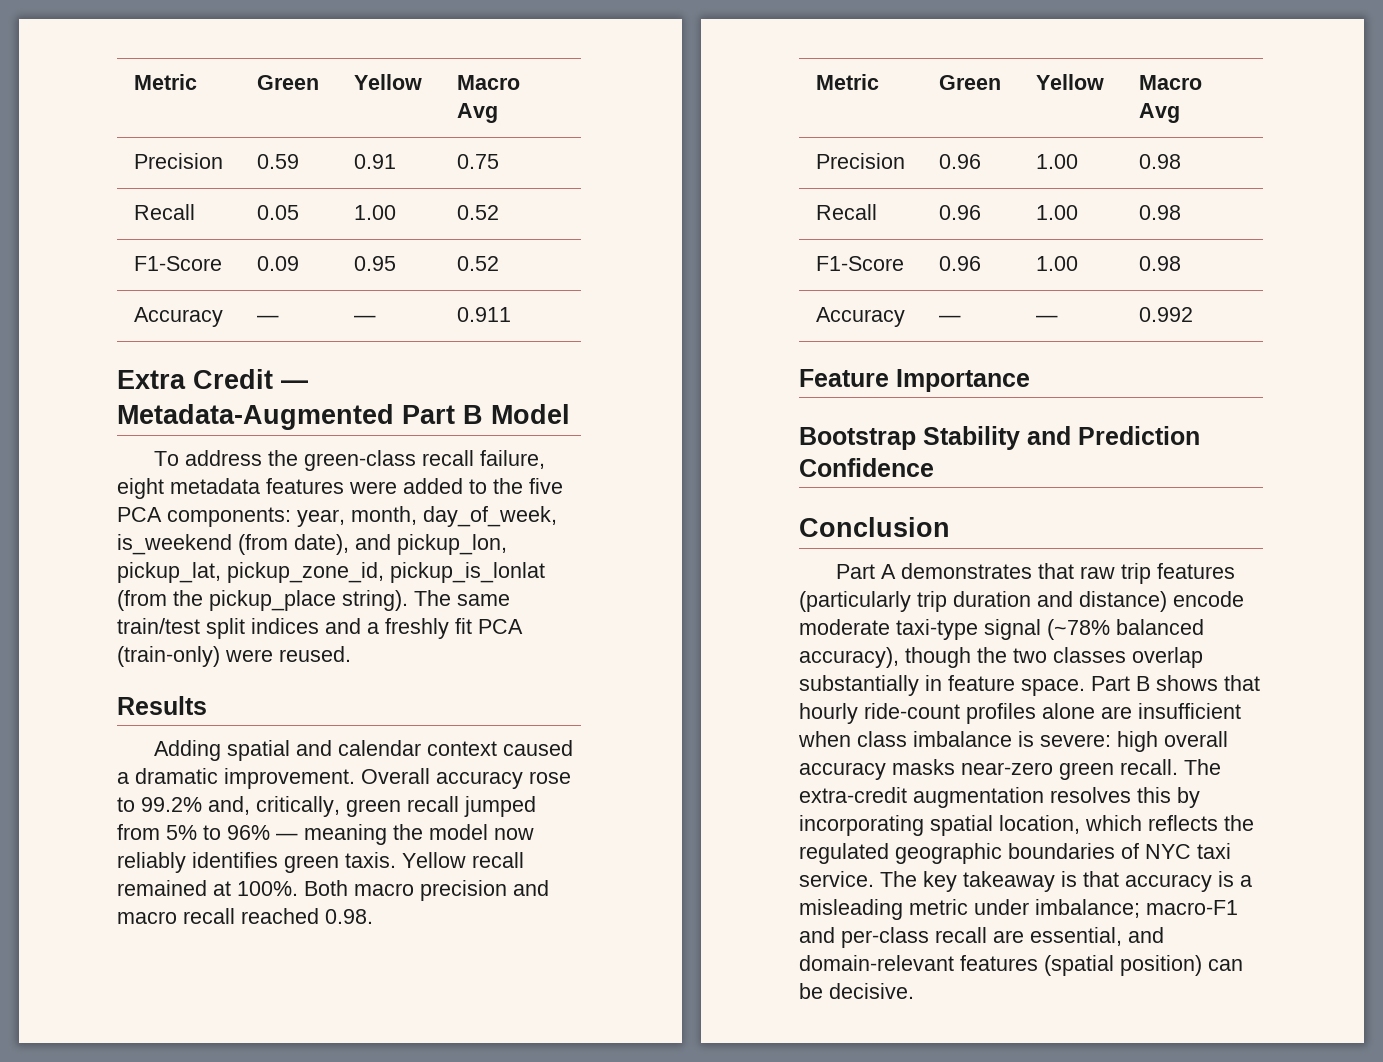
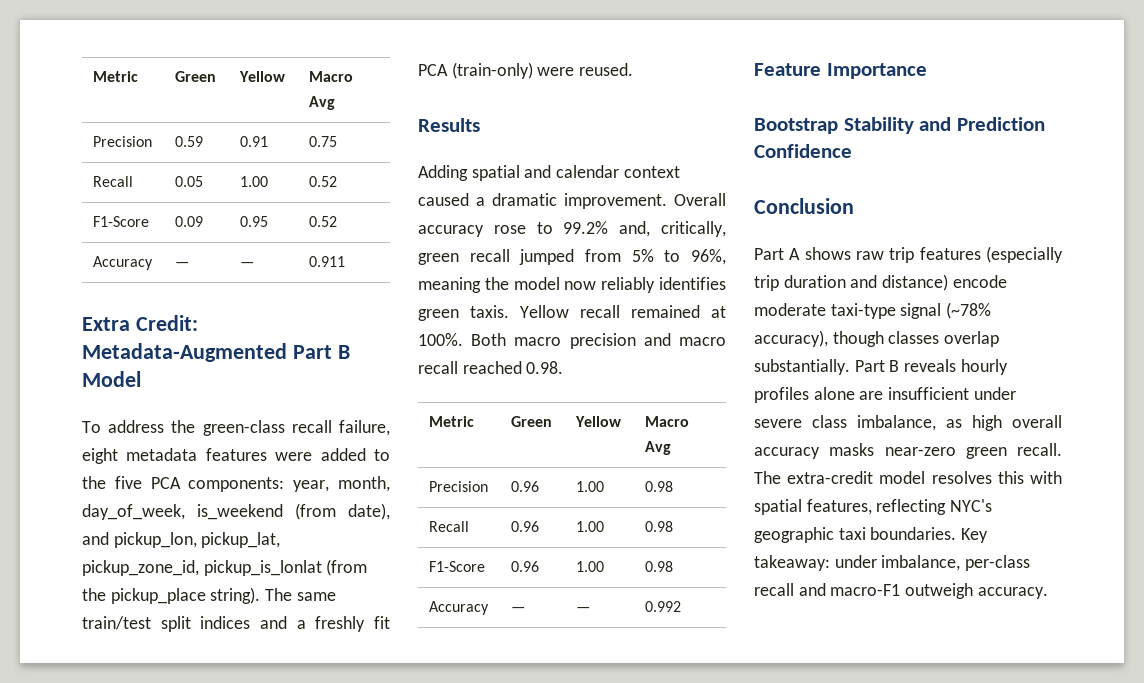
[193,369,308,389] Credit — -> [135,315,198,331] Credit:
[227,825,298,840] 96% — -> [691,249,726,265] 96%,
[900,563,1074,579] demonstrates that -> [804,247,851,260] shows
[799,591,911,612] (particularly -> [986,246,1063,263] (especially
[1116,619,1204,635] balanced -> (992, 310) none
[977,647,1203,668] [799,675,1260,696] [799,703,1241,724] [798,731,1111,747] the two classes overlap substantially in feature space. Part B shows that hourly ride-count profiles alone are insufficient when class imbalance is severe: -> [888,331,1000,347] [754,359,1008,375] [754,387,1016,403] [754,415,962,431] classes overlap substantially. Part B reveals hourly profiles alone are insufficient under severe class imbalance, as
[913,787,1044,808] augmentation -> [879,471,926,484] model
[1177,787,1200,808] [799,815,1254,836] [799,843,1231,864] [799,871,1252,892] [799,899,1238,920] [799,927,1164,948] [799,955,1243,976] [799,983,914,999] by incorporating spatial location, which reflects the regulated geographic boundaries of NYC taxi service. The key takeaway is that accuracy is a misleading metric under imbalance; macro-F1 and per-class recall are essential, and domain-relevant features (spatial position) can be decisive. -> [1030,471,1062,484] [754,499,993,515] [754,527,989,543] [754,555,1031,571] [754,583,1048,599] with spatial features, reflecting NYC's geographic taxi boundaries. Key takeaway: under imbalance, per-class recall and macro-F1 outweigh accuracy.

